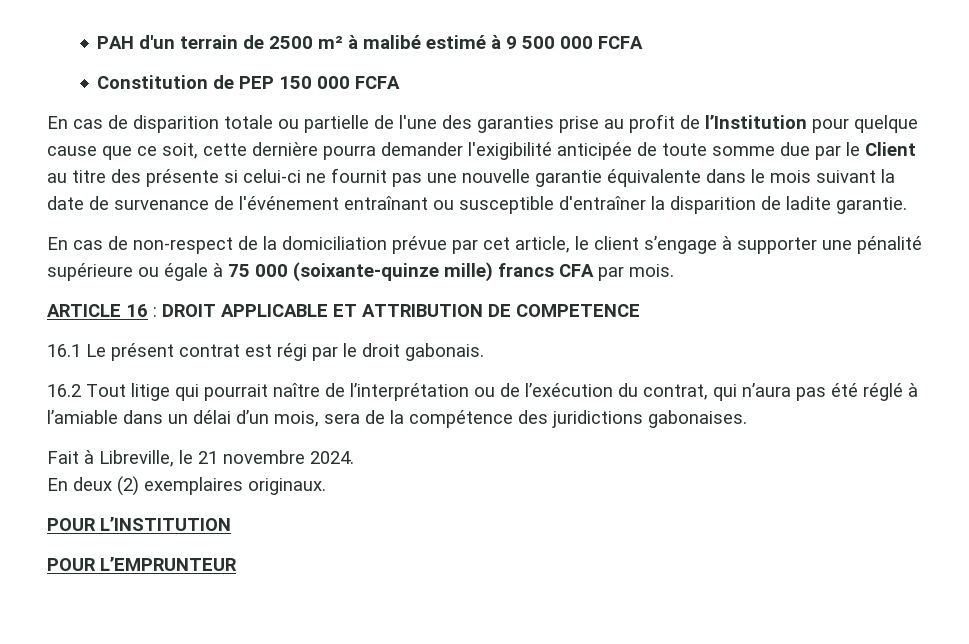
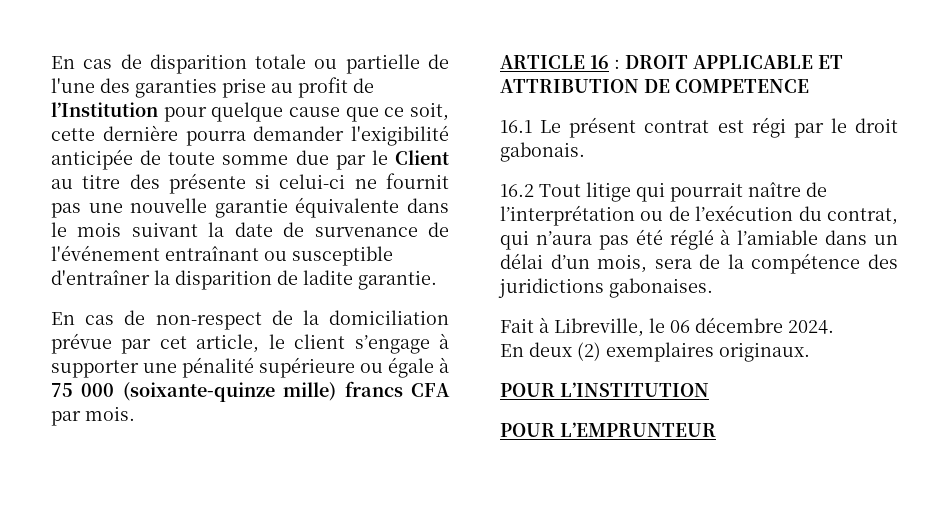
[97,35,644,49] [97,75,401,89] PAH d'un terrain de 2500 m² à malibé estimé à 9 500 000 FCFA // Constitution de PEP 150 000 FCFA // -> (51, 62) none
[198,450,305,464] 21 novembre -> [670,317,783,333] 06 décembre

